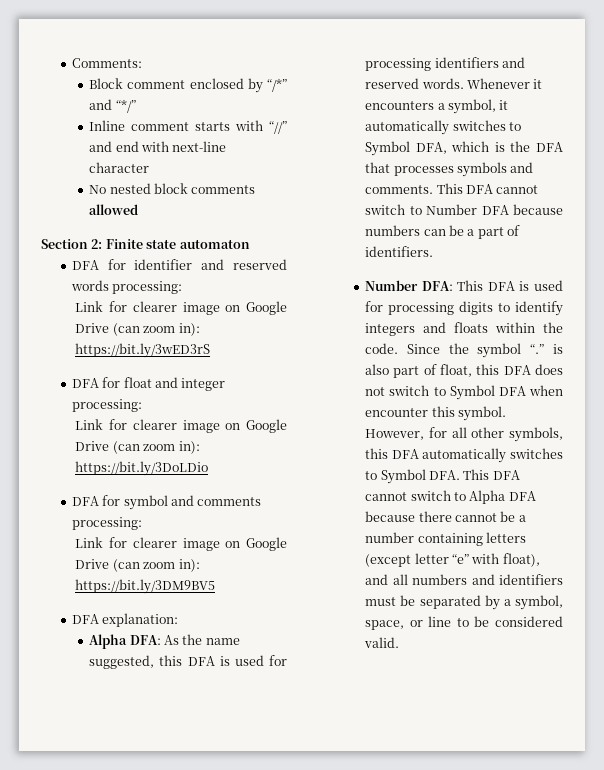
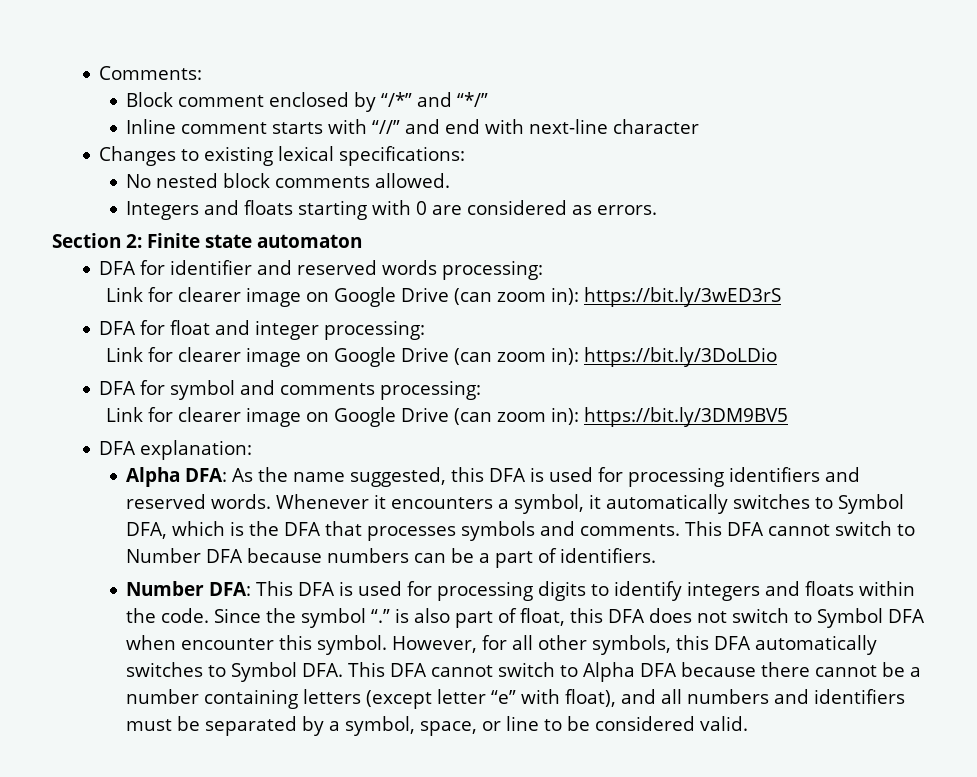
(150, 167) none -> [99,146,466,166] // Changes to existing lexical specifications:
[89,204,139,215] allowed -> [375,173,451,188] [126,200,658,220] allowed. // Integers and floats starting with 0 are considered as errors.

